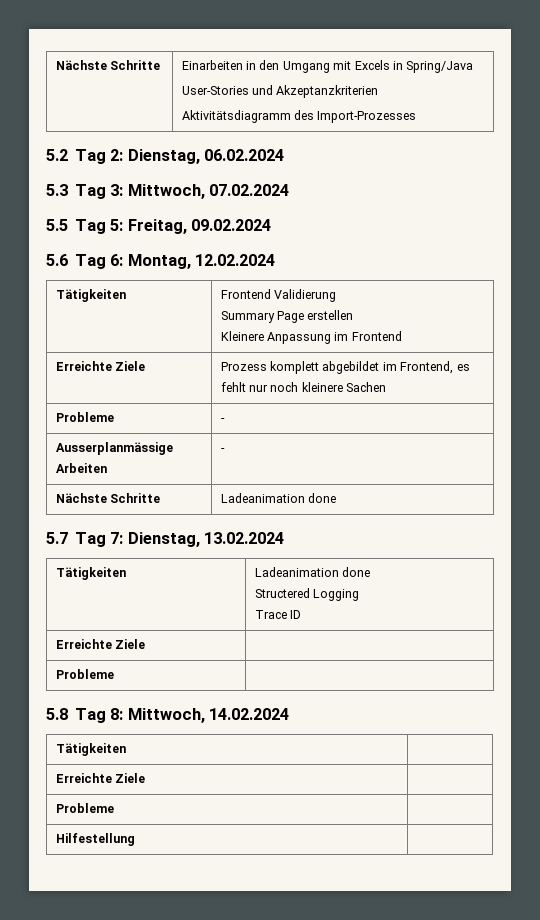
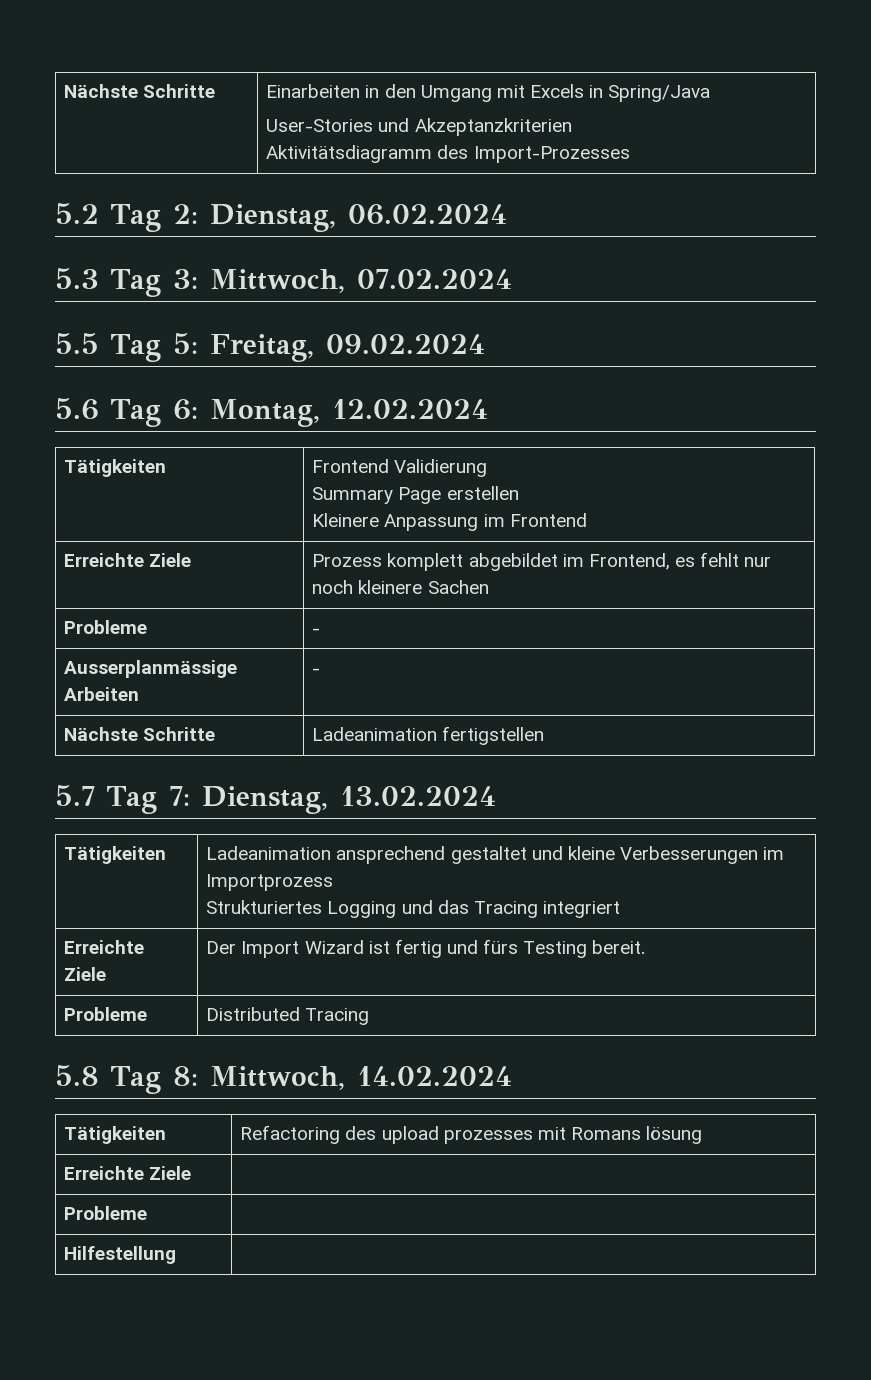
[307,493,336,503] done -> [442,726,545,745] fertigstellen
[341,567,370,577] [254,588,359,601] [254,610,301,619] [55,639,145,649] [55,669,114,679] done // Structered Logging // Trace ID // Erreichte Ziele | // Probleme | -> [336,846,785,864] [206,874,334,891] [206,900,620,918] [64,940,145,954] [64,967,107,981] [206,939,647,958] [64,1007,148,1021] [206,1007,370,1025] ansprechend gestaltet und kleine Verbesserungen im Importprozess // Strukturiertes Logging und das Tracing integriert // Erreichte Ziele | Der Import Wizard ist fertig und fürs Testing bereit. // Probleme | Distributed Tracing
(126, 749) none -> [240,1125,703,1144] Refactoring des upload prozesses mit Romans lösung

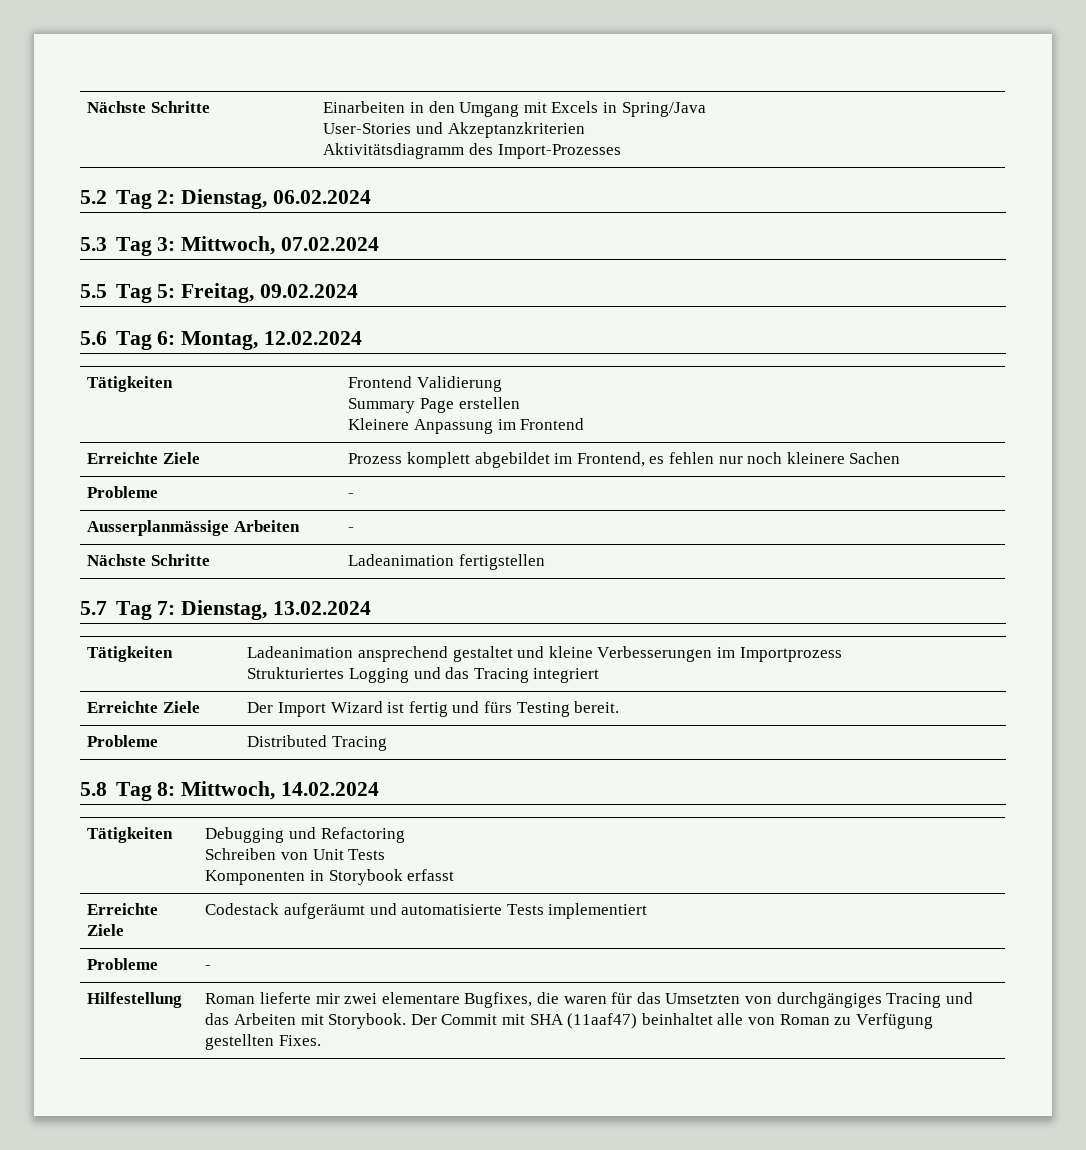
[700,552,740,567] fehlt -> [669,452,715,464] fehlen
(167, 1135) none -> [205,827,317,843] Debugging und
[345,1126,703,1144] [64,1166,192,1180] [64,1206,148,1220] des upload prozesses mit Romans lösung // Erreichte Ziele | // Probleme | -> [205,848,386,860] [205,869,455,885] [87,903,159,915] [87,924,125,936] [205,903,648,919] [87,958,159,970] [205,965,212,970] // Schreiben von Unit Tests // Komponenten in Storybook erfasst // Erreichte Ziele | Codestack aufgeräumt und automatisierte Tests implementiert // Probleme | -
(177, 1255) none -> [205,992,973,1008] [205,1013,933,1029] [205,1034,322,1050] Roman lieferte mir zwei elementare Bugfixes, die waren für das Umsetzten von durchgängiges Tracing und das Arbeiten mit Storybook. Der Commit mit SHA (11aaf47) beinhaltet alle von Roman zu Verfügung gestellten Fixes.

